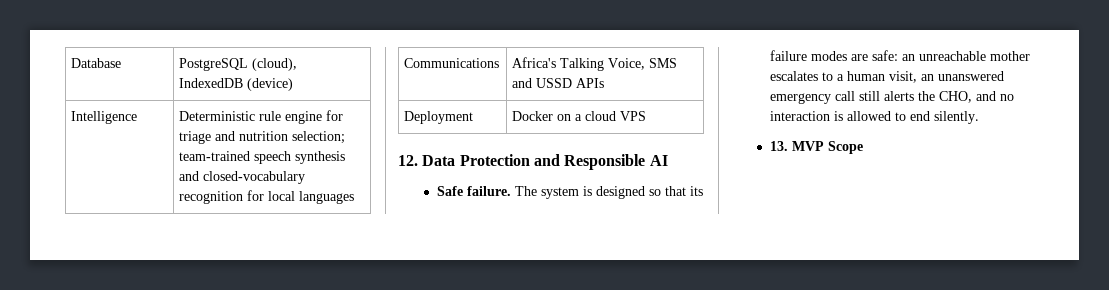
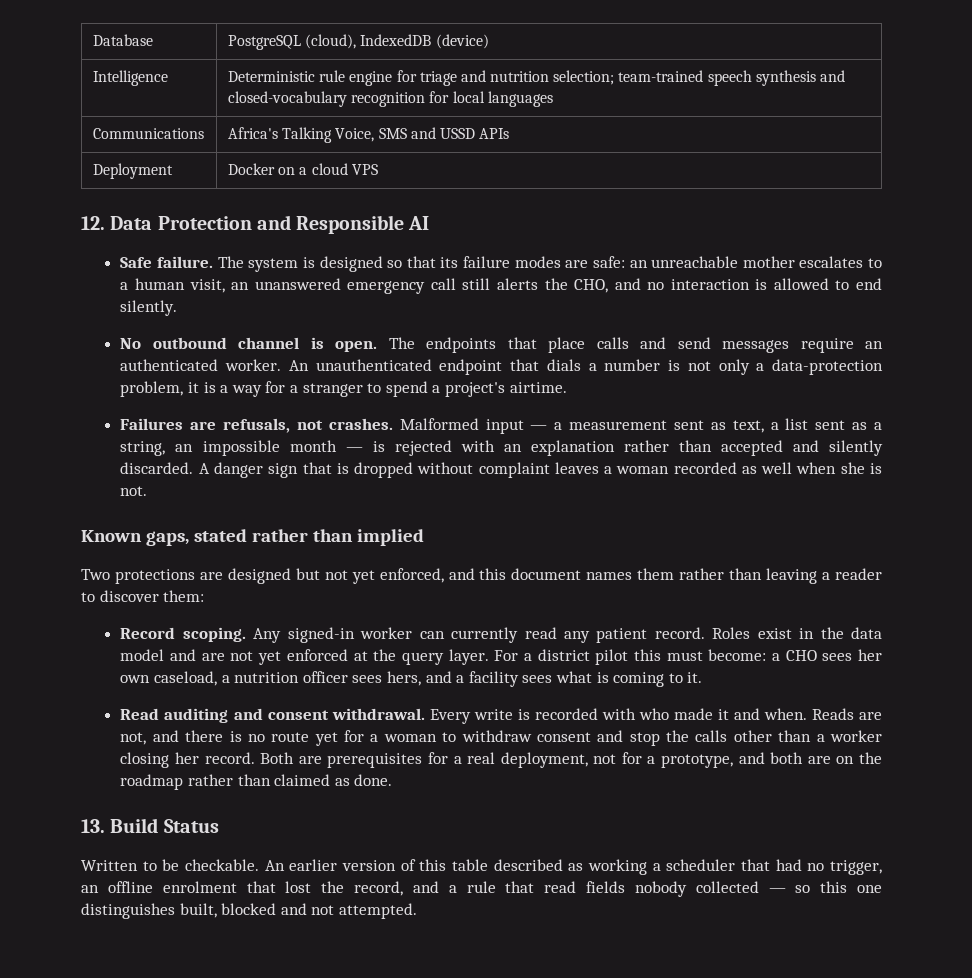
[769,141,863,154] 13. MVP Scope -> [120,337,883,353] [120,359,883,375] [120,381,567,397] [120,418,882,434] [120,440,884,456] [120,462,882,478] [120,486,148,496] [81,529,424,546] [81,568,882,584] [81,590,205,602] [120,627,882,643] [120,649,882,665] [120,671,703,687] [120,708,882,724] [120,730,882,746] [120,752,883,768] [120,774,393,790] [81,818,219,833] [81,859,882,875] [81,881,883,897] [81,903,417,919] No outbound channel is open. The endpoints that place calls and send messages require an authenticated worker. An unauthenticated endpoint that dials a number is not only a data-protection problem, it is a way for a stranger to spend a project's airtime. // Failures are refusals, not crashes. Malformed input — a measurement sent as text, a list sent as a string, an impossible month — is rejected with an explanation rather than accepted and silently discarded. A danger sign that is dropped without complaint leaves a woman recorded as well when she is not. // Known gaps, stated rather than implied // Two protections are designed but not yet enforced, and this document names them rather than leaving a reader to discover them: // Record scoping. Any signed-in worker can currently read any patient record. Roles exist in the data model and are not yet enforced at the query layer. For a district pilot this must become: a CHO sees her own caseload, a nutrition officer sees hers, and a facility sees what is coming to it. // Read auditing and consent withdrawal. Every write is recorded with who made it and when. Reads are not, and there is no route yet for a woman to withdraw consent and stop the calls other than a worker closing her record. Both are prerequisites for a real deployment, not for a prototype, and both are on the roadmap rather than claimed as done. // 13. Build Status // Written to be checkable. An earlier version of this table described as working a scheduler that had no trigger, an offline enrolment that lost the record, and a rule that read fields nobody collected — so this one distinguishes built, blocked and not attempted.

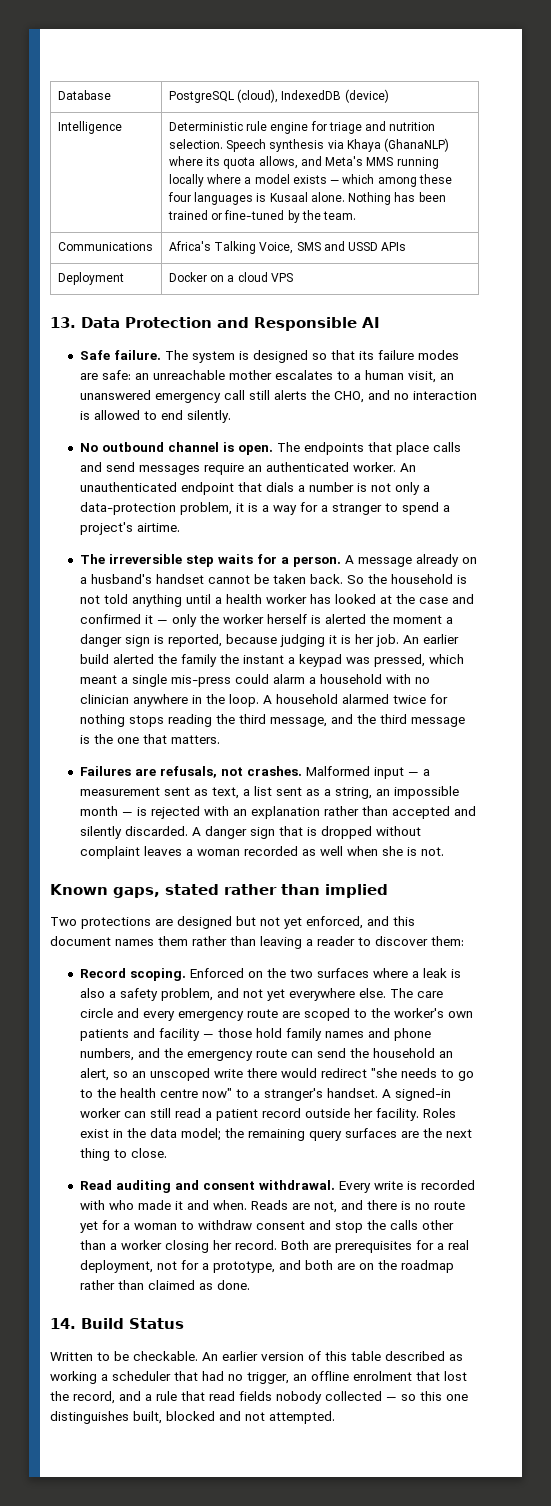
[553,70,845,86] [227,91,553,107] selection; team-trained speech synthesis and closed-vocabulary recognition for local languages -> [168,138,450,152] [168,156,439,169] [168,174,452,187] [167,192,446,205] [167,210,357,223] selection. Speech synthesis via Khaya (GhanaNLP) where its quota allows, and Meta's MMS running locally where a model exists — which among these four languages is Kusaal alone. Nothing has been trained or fine-tuned by the team.
[81,216,105,230] 12. -> [50,317,76,328] 13.
(567, 387) none -> [80,554,478,567] [80,574,468,584] [80,594,475,607] [80,614,454,627] [80,634,460,647] [80,654,465,667] [80,674,431,687] [80,694,449,707] [80,714,466,727] [80,734,221,744] // The irreversible step waits for a person. A message already on a husband's handset cannot be taken back. So the household is not told anything until a health worker has looked at the case and confirmed it — only the worker herself is alerted the moment a danger sign is reported, because judging it is her job. An earlier build alerted the family the instant a keypad was pressed, which meant a single mis-press could alarm a household with no clinician anywhere in the loop. A household alarmed twice for nothing stops reading the third message, and the third message is the one that matters.
[253,627,705,643] Any signed-in worker can currently read any patient record. -> [190,968,462,978] [80,988,444,1001] [80,1008,474,1021] [80,1028,432,1041] [80,1048,454,1061] [80,1068,475,1081] [80,1088,452,1101] [80,1108,420,1121] Enforced on the two surfaces where a leak is also a safety problem, and not yet everywhere else. The care circle and every emergency route are scoped to the worker's own patients and facility — those hold family names and phone numbers, and the emergency route can send the household an alert, so an unscoped write there would redirect "she needs to go to the health centre now" to a stranger's handset. A signed-in worker can still read a patient record outside her facility.
[120,649,882,665] [120,671,703,687] model and are not yet enforced at the query layer. For a district pilot this must become: a CHO sees her own caseload, a nutrition officer sees hers, and a facility sees what is coming to it. -> [181,1128,473,1141] [80,1148,168,1161] model; the remaining query surfaces are the next thing to close.
[81,819,105,833] 13. -> [50,1318,76,1329] 14.

